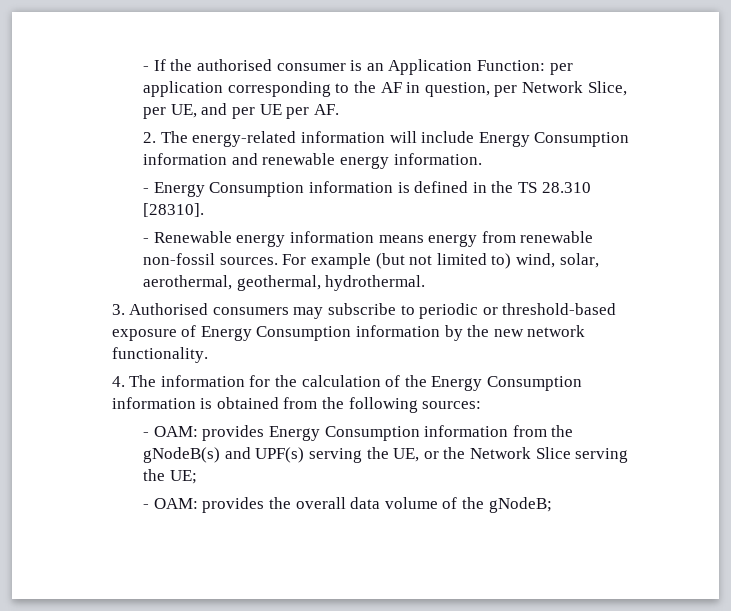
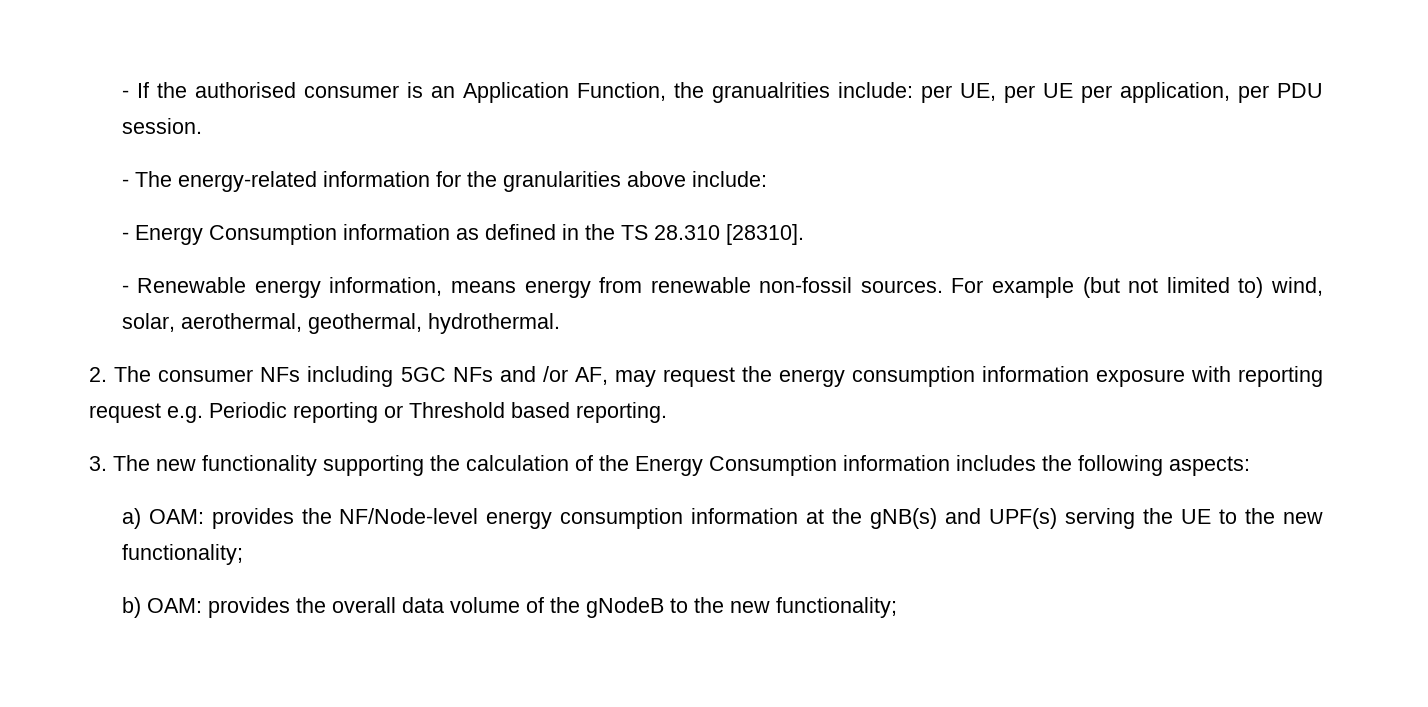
[477,60,573,75] [143,81,627,97] Function: per application corresponding to the AF in question, per Network Slice, -> [576,82,913,103] Function, the granualrities include:
[201,103,228,115] and -> (996, 92) none
[313,104,339,115] [143,131,630,147] [143,153,482,169] AF. // 2. The energy-related information will include Energy Consumption information and renewable energy information. -> [1119,82,1324,103] [121,118,202,134] [121,171,767,192] application, per PDU session. // - The energy-related information for the granularities above include:
[397,182,410,193] is -> [455,228,479,240] as
[290,231,375,243] information -> [329,277,443,296] information,
[111,303,617,319] [111,325,586,341] [111,347,208,363] [111,375,271,387] 3. Authorised consumers may subscribe to periodic or threshold-based exposure of Energy Consumption information by the new network functionality. // 4. The information for -> [89,366,1323,387] [89,402,668,423] [89,455,425,476] 2. The consumer NFs including 5GC NFs and /or AF, may request the energy consumption information exposure with reporting request e.g. Periodic reporting or Threshold based reporting. // 3. The new functionality supporting
[200,397,482,413] [143,425,574,441] [143,447,629,463] [143,469,197,484] [143,504,150,509] is obtained from the following sources: // - OAM: provides Energy Consumption information from the gNodeB(s) and UPF(s) serving the UE, or the Network Slice serving the UE; // - -> [956,455,1251,476] [121,508,1323,529] [121,544,243,565] [121,597,141,618] includes the following aspects: // a) OAM: provides the NF/Node-level energy consumption information at the gNB(s) and UPF(s) serving the UE to the new functionality; // b)
[488,497,552,513] gNodeB; -> [585,597,897,618] gNodeB to the new functionality;

